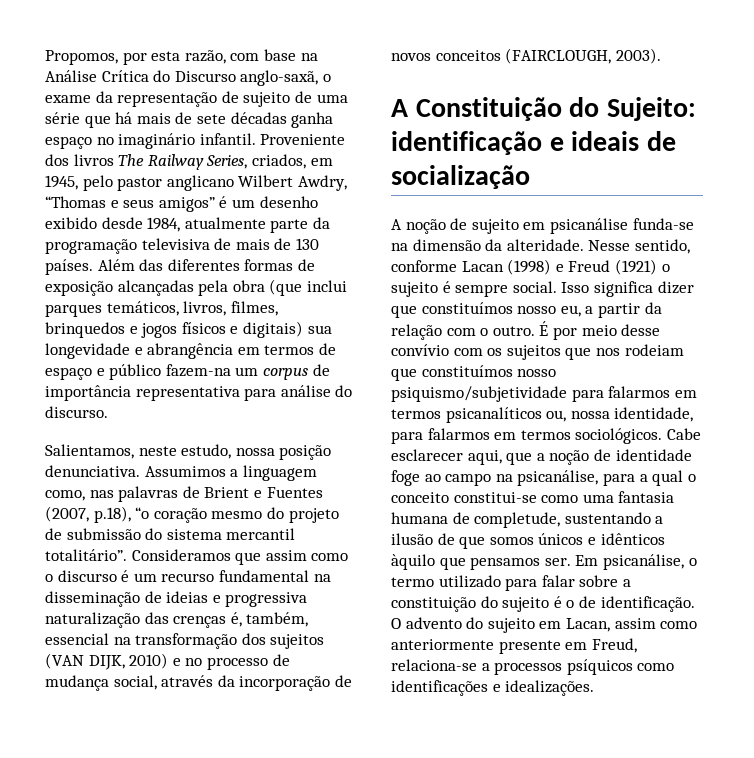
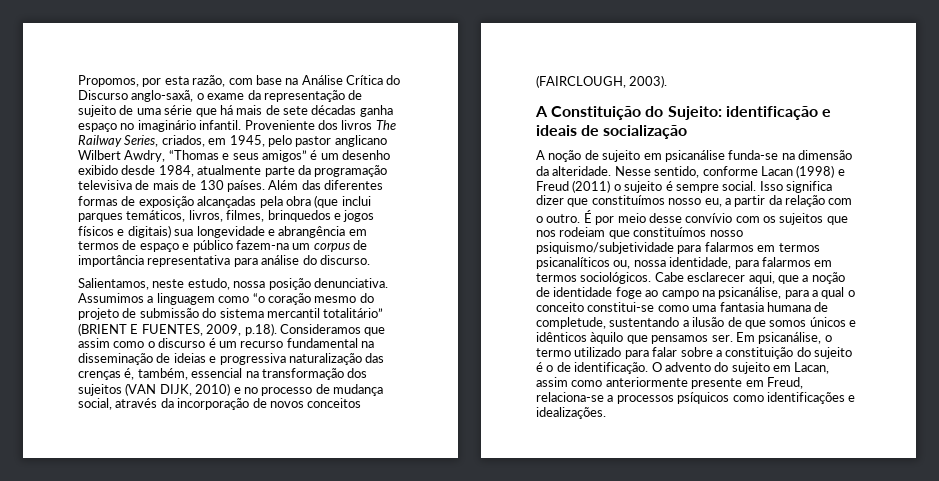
[45,486,323,502] [45,506,131,523] como, nas palavras de Brient e Fuentes (2007, p.18), -> [218,296,250,303] como
[45,549,127,561] totalitário”. -> [323,308,384,318] [78,323,277,336] totalitário” (BRIENT E FUENTES, 2009, p.18).
[614,259,657,275] (1921) -> [572,180,611,193] (2011)

